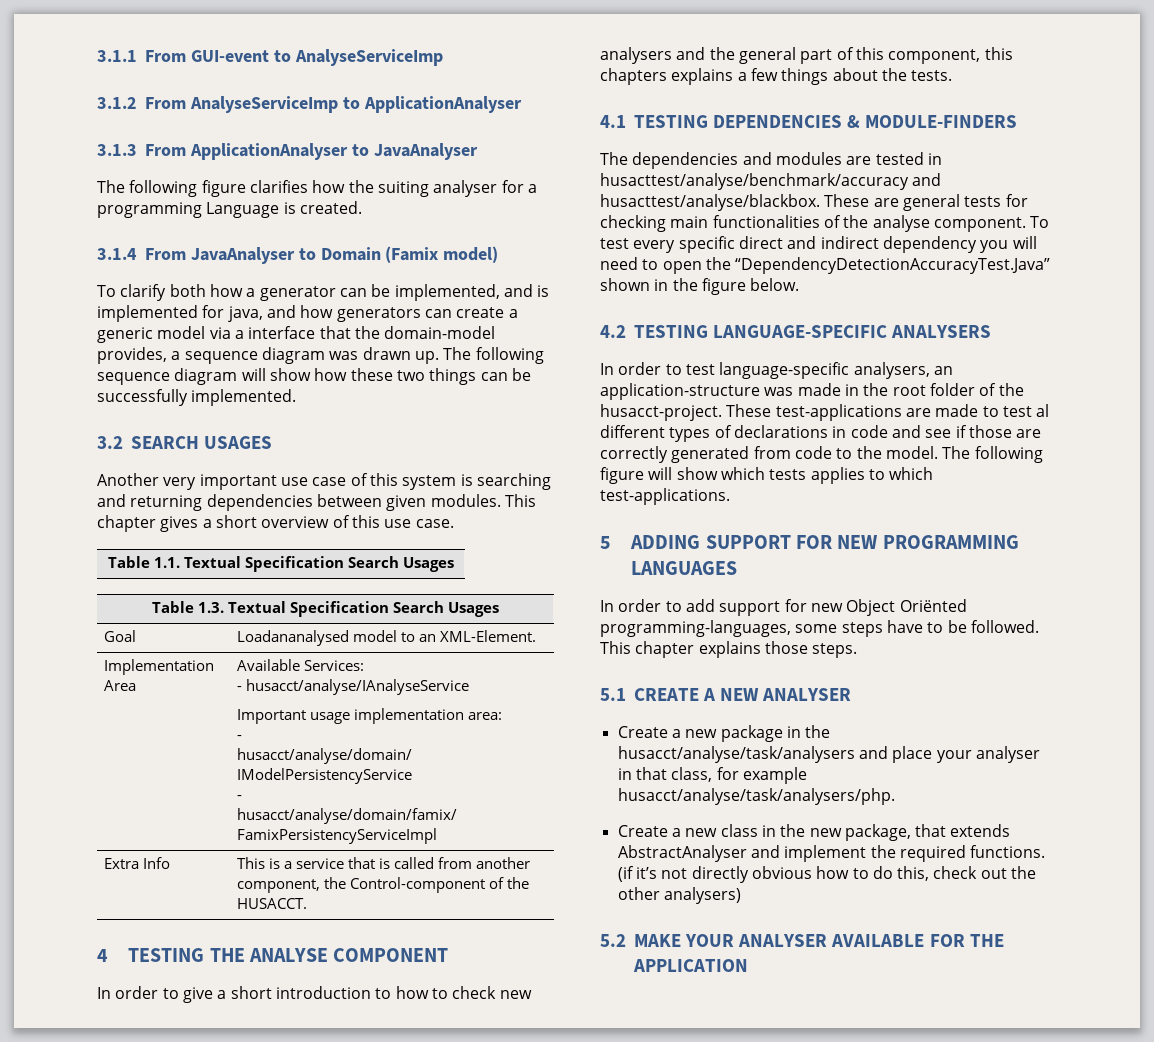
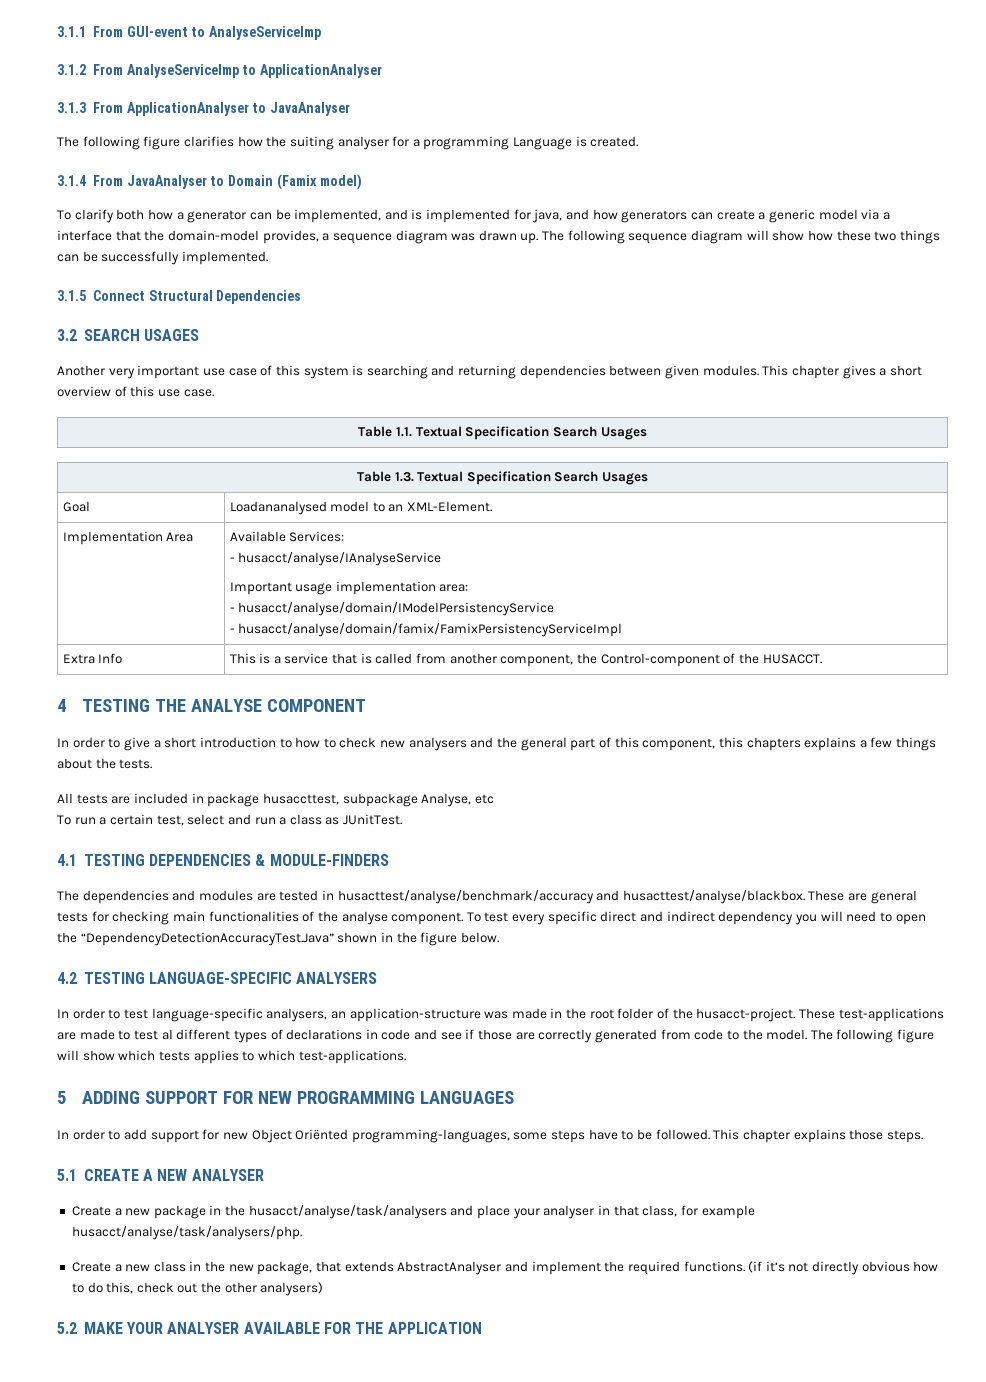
(297, 397) none -> [57,290,302,304] // 3.1.5 Connect Structural Dependencies
(953, 75) none -> [57,793,494,807] [57,814,403,826] // All tests are included in package husaccttest, subpackage Analyse, etc // To run a certain test, select and run a class as JUnitTest.

